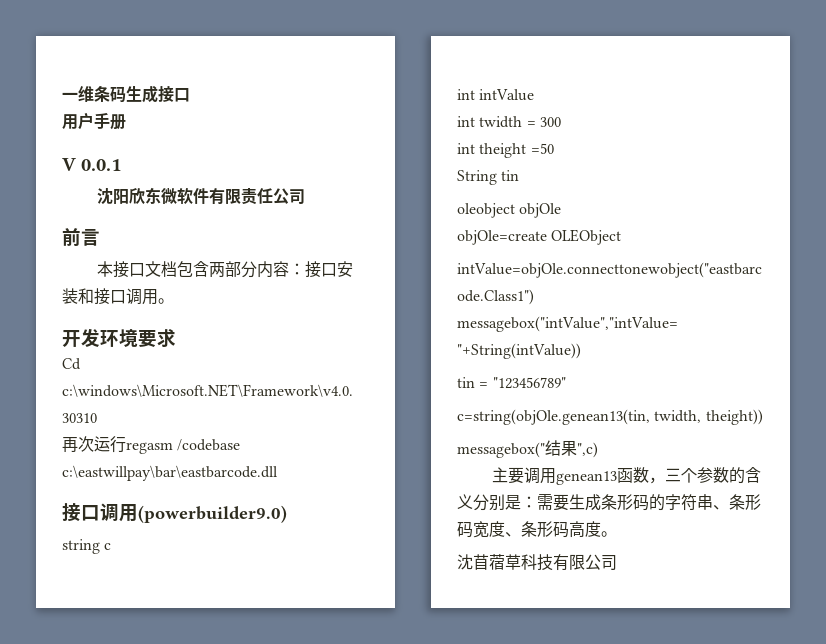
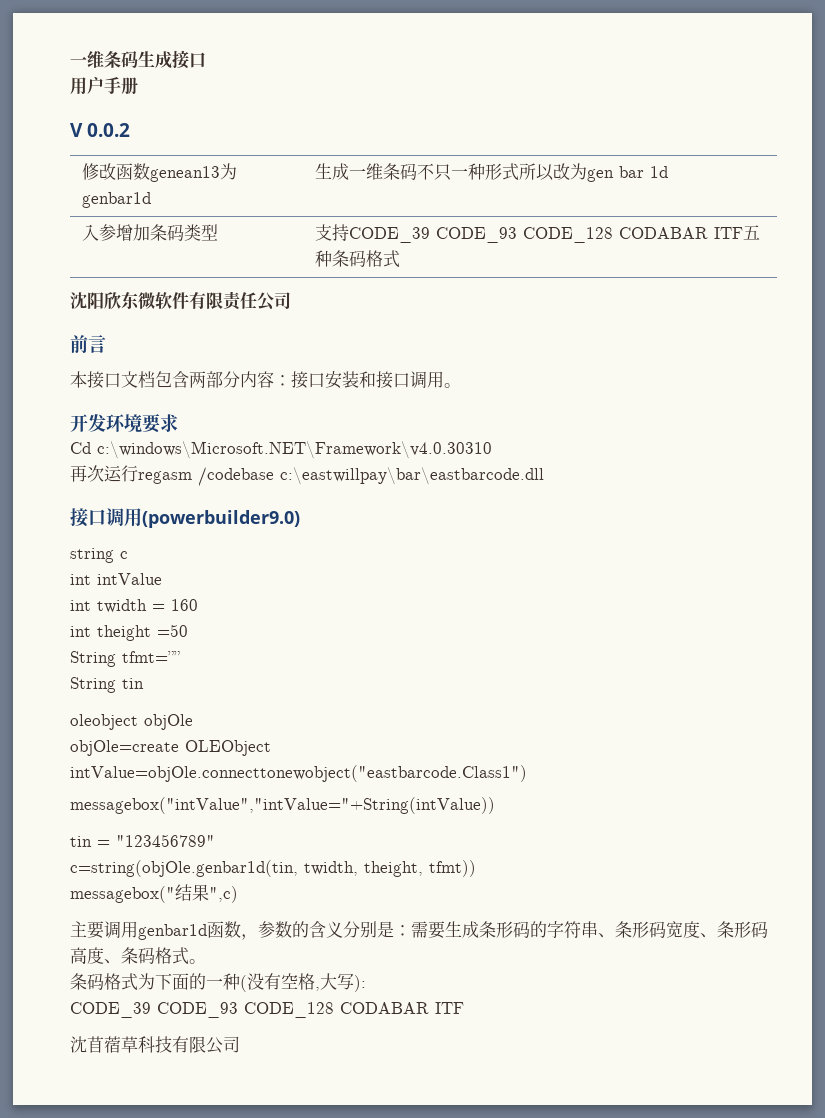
[81,159,122,171] 0.0.1 -> [87,123,131,137] [82,163,238,182] [82,192,152,208] [315,163,669,182] [82,224,219,241] [315,224,761,243] [315,250,401,268] 0.0.2 // 修改函数genean13为genbar1d | 生成一维条码不只一种形式所以改为gen bar 1d // 入参增加条码类型 | 支持CODE_39 CODE_93 CODE_128 CODABAR ITF五种条码格式
[539,117,561,127] 300 -> [171,599,198,611] 160
(554, 148) none -> [70,651,180,667] // String tfmt=””
[457,409,763,425] c=string(objOle.genean13(tin, twidth, theight)) -> [70,860,476,877] c=string(objOle.genbar1d(tin, twidth, theight, tfmt))
[556,467,698,485] genean13函数，三个 -> [138,921,258,940] genbar1d函数，
[601,531,617,537] 。 -> [104,947,206,965] [70,973,366,992] [70,1002,464,1018] 、条码格式。 // 条码格式为下面的一种(没有空格,大写): // CODE_39 CODE_93 CODE_128 CODABAR ITF

